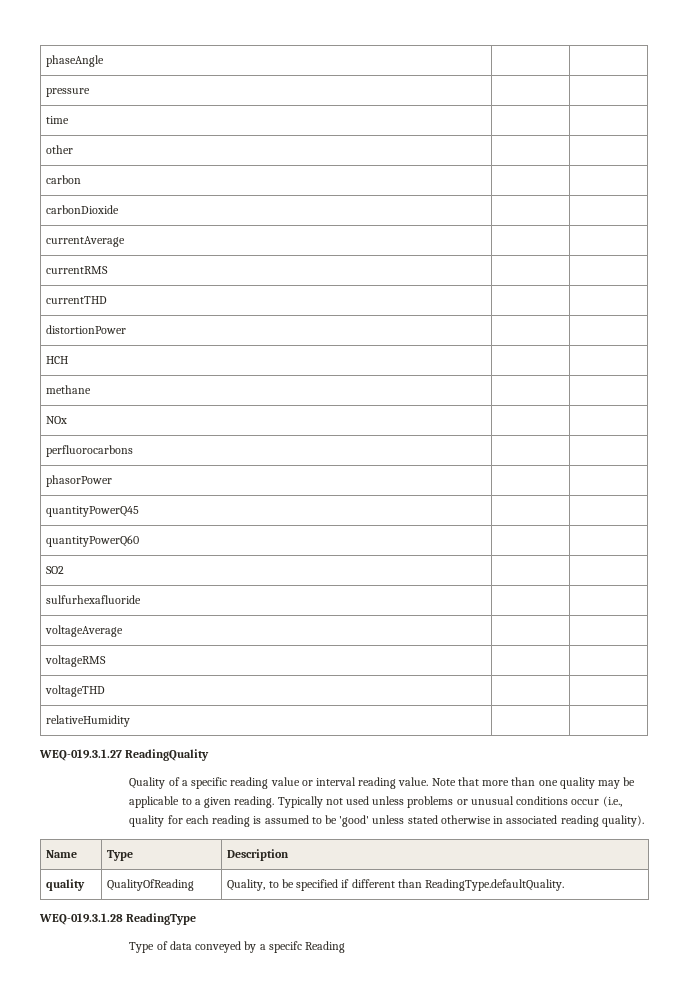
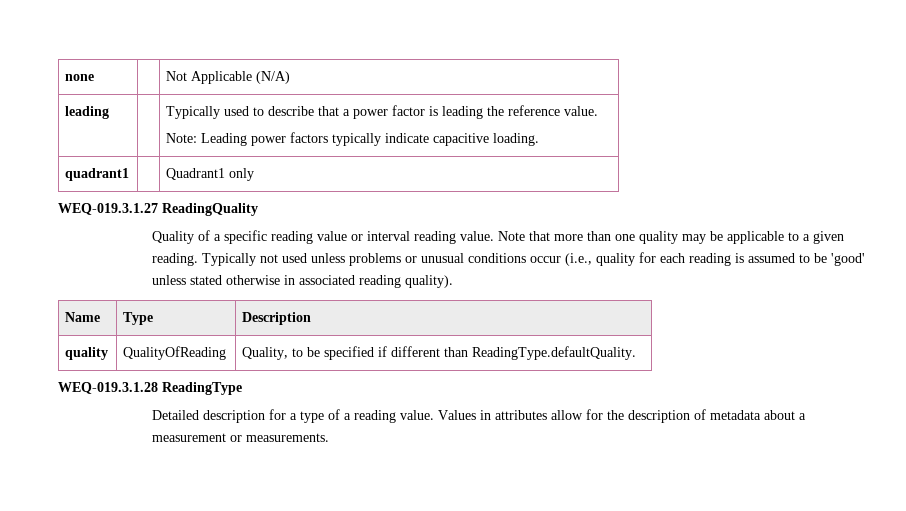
[46,55,105,67] [46,88,91,97] [46,116,70,124] [46,145,74,154] [46,175,82,184] [46,205,120,214] [46,236,126,247] [46,266,109,274] [46,296,108,304] [46,325,127,334] [46,356,69,364] [46,385,92,394] [46,416,68,424] [46,445,134,457] [46,475,113,487] [46,506,140,517] [46,535,140,547] [46,566,65,574] [46,595,142,604] [45,625,124,637] [45,655,107,667] [45,685,106,697] [46,715,131,727] phaseAngle | | // pressure | | // time | | // other | | // carbon | | // carbonDioxide | | // currentAverage | | // currentRMS | | // currentTHD | | // distortionPower | | // HCH | | // methane | | // NOx | | // perfluorocarbons | | // phasorPower | | // quantityPowerQ45 | | // quantityPowerQ60 | | // SO2 | | // sulfurhexafluoride | | // voltageAverage | | // voltageRMS | | // voltageTHD | | // relativeHumidity | | -> [65,74,95,81] [166,71,291,84] [65,106,110,119] [166,105,599,119] [166,132,540,146] [65,168,130,181] [166,168,255,181] none | | Not Applicable (N/A) // leading | | Typically used to describe that a power factor is leading the reference value. // Note: Leading power factors typically indicate capacitive loading. // quadrant1 | | Quadrant1 only
[129,941,346,953] Type of data conveyed by a specifc Reading -> [151,409,806,423] [151,433,329,442] Detailed description for a type of a reading value. Values in attributes allow for the description of metadata about a measurement or measurements.

